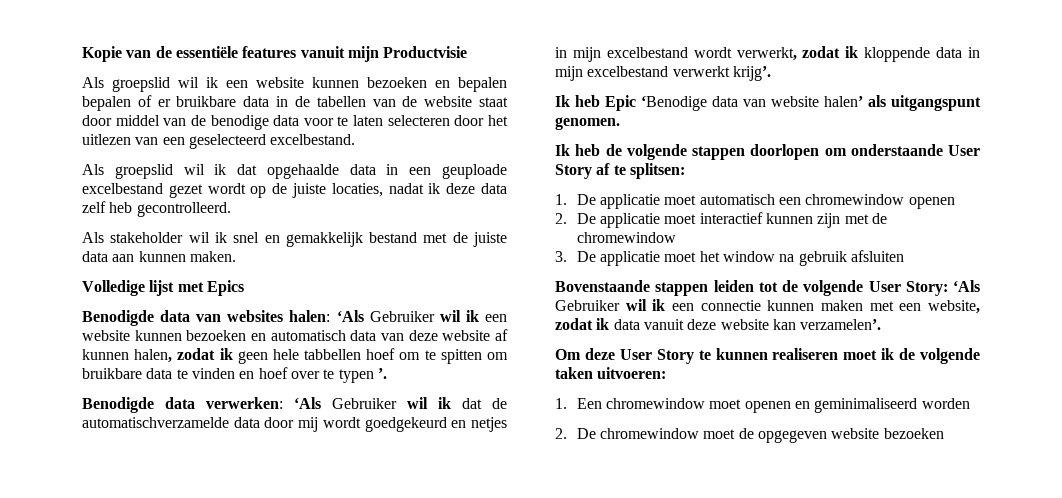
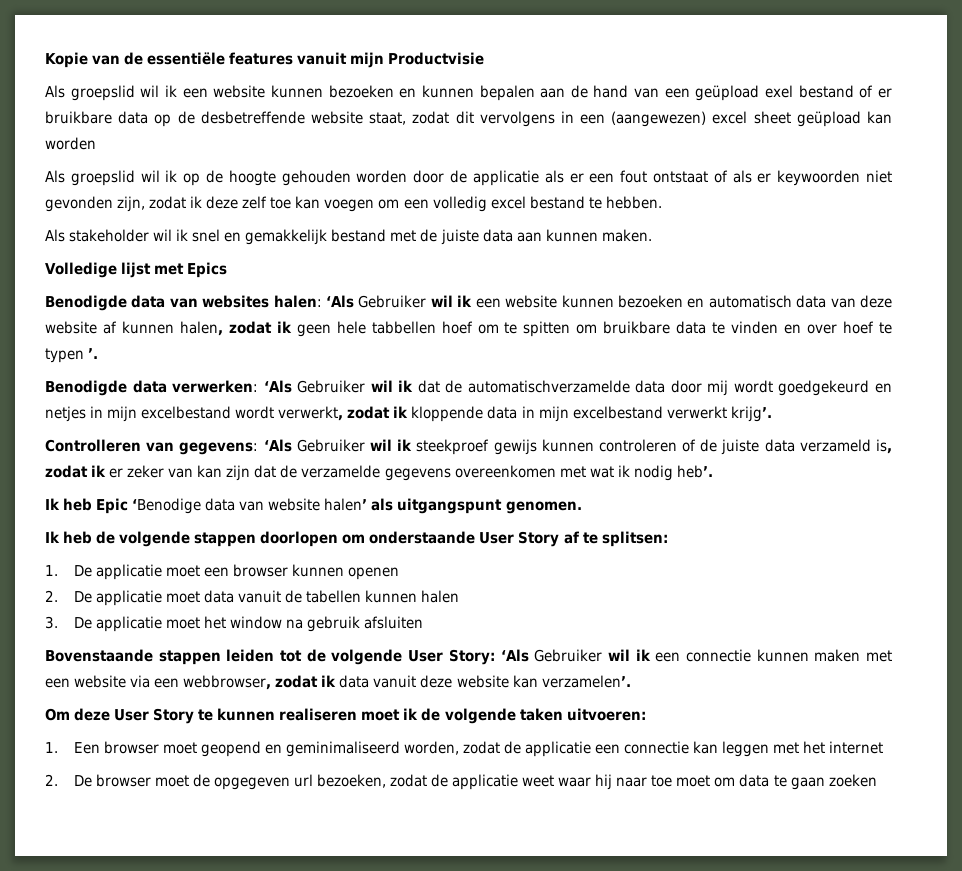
[458,77,507,92] [82,95,508,111] [82,115,508,130] [82,134,356,149] [82,164,507,179] [82,183,508,198] [82,201,231,217] bepalen bepalen of er bruikbare data in de tabellen van de website staat door middel van de benodige data voor te laten selecteren door het uitlezen van een geselecteerd excelbestand. // Als groepslid wil ik dat opgehaalde data in een geuploade excelbestand gezet wordt op de juiste locaties, nadat ik deze data zelf heb gecontrolleerd. -> [421,85,892,101] [45,111,892,127] [45,137,96,150] [45,170,893,186] [45,196,662,212] kunnen bepalen aan de hand van een geüpload exel bestand of er bruikbare data op de desbetreffende website staat, zodat dit vervolgens in een (aangewezen) excel sheet geüpload kan worden // Als groepslid wil ik op de hoogte gehouden worden door de applicatie als er een fout ontstaat of als er keywoorden niet gevonden zijn, zodat ik deze zelf toe kan voegen om een volledig excel bestand te hebben.
[258,367,320,379] hoef over -> [807,321,875,334] over hoef
(771, 73) none -> [45,439,892,455] [45,465,713,481] // Controlleren van gegevens: ‘Als Gebruiker wil ik steekproef gewijs kunnen controleren of de juiste data verzameld is, zodat ik er zeker van kan zijn dat de verzamelde gegevens overeenkomen met wat ik nodig heb’.
[699,194,905,205] automatisch een chromewindow -> [203,564,344,577] een browser kunnen
[699,212,887,228] [576,232,676,243] interactief kunnen zijn met de chromewindow -> [203,590,460,603] data vanuit de tabellen kunnen halen
[928,300,980,314] website, -> [74,675,272,690] website via een webbrowser,
[606,398,970,413] [555,428,700,439] chromewindow moet openen en geminimaliseerd worden // 2. De chromewindow -> [103,741,884,757] [45,774,151,787] browser moet geopend en geminimaliseerd worden, zodat de applicatie een connectie kan leggen met het internet // 2. De browser
[831,428,944,439] website bezoeken -> [293,774,877,790] url bezoeken, zodat de applicatie weet waar hij naar toe moet om data te gaan zoeken

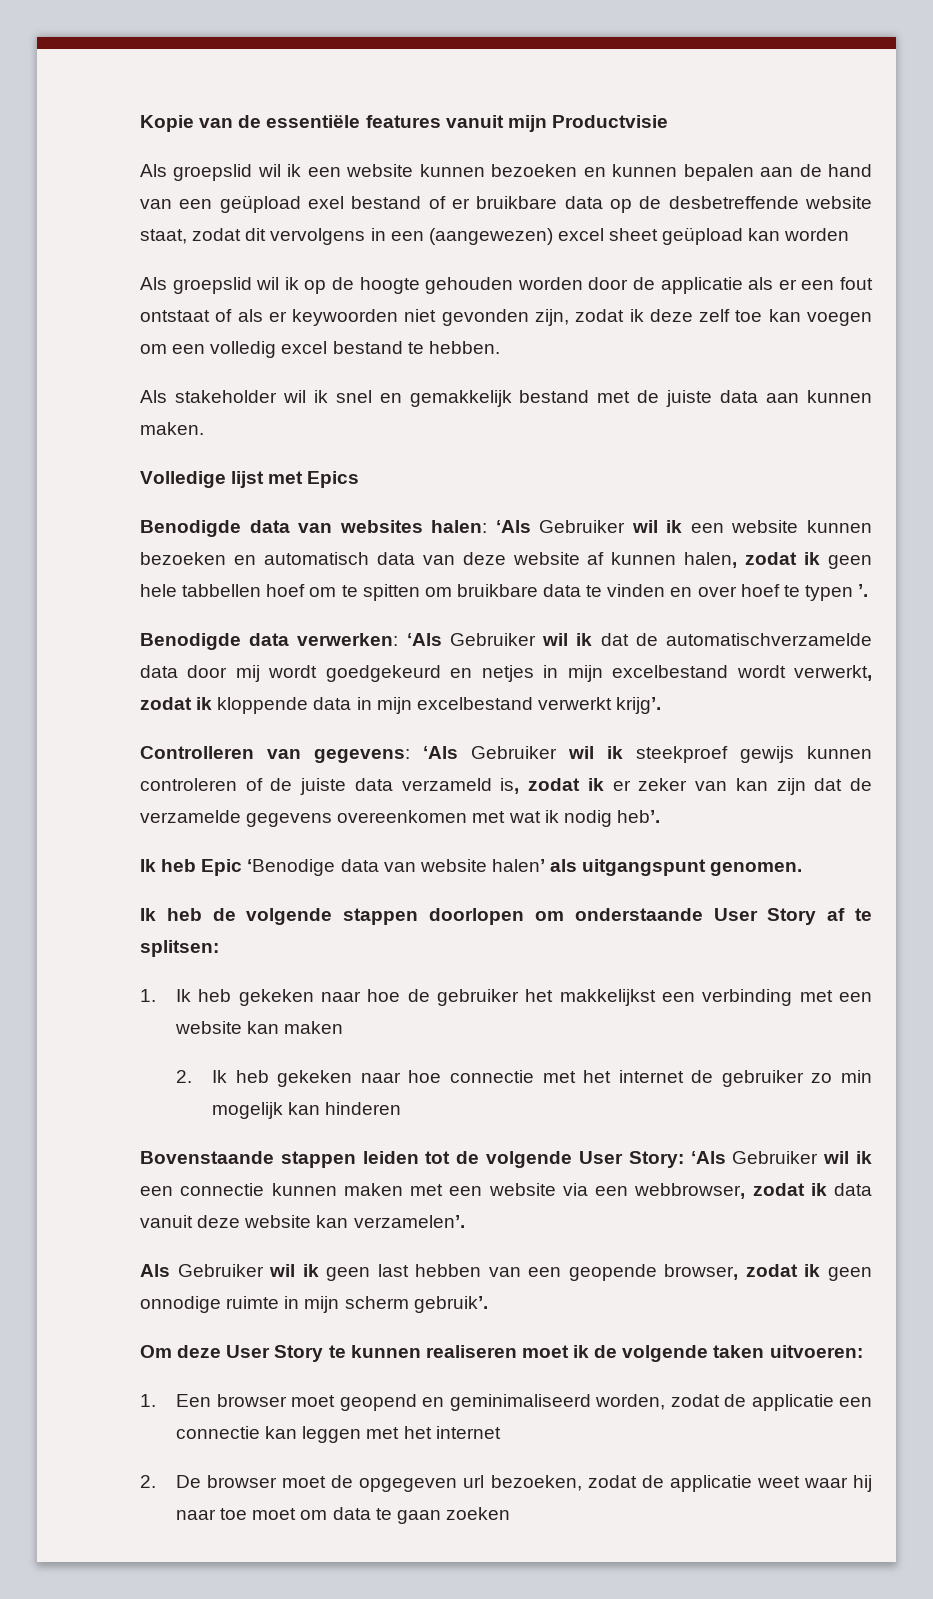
[73,564,399,580] [45,590,460,606] [45,616,423,632] De applicatie moet een browser kunnen openen // 2. De applicatie moet data vanuit de tabellen kunnen halen // 3. De applicatie moet het window na gebruik afsluiten -> [176,989,872,1006] [175,1021,344,1034] [176,1070,872,1087] [212,1102,402,1119] Ik heb gekeken naar hoe de gebruiker het makkelijkst een verbinding met een website kan maken // 2. Ik heb gekeken naar hoe connectie met het internet de gebruiker zo min mogelijk kan hinderen
(631, 681) none -> [140,1264,873,1281] [140,1296,488,1313] // Als Gebruiker wil ik geen last hebben van een geopende browser, zodat ik geen onnodige ruimte in mijn scherm gebruik’.

